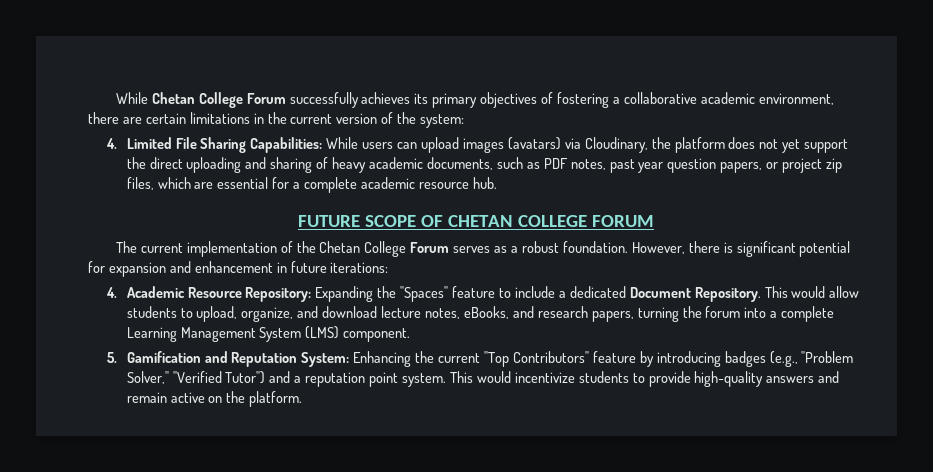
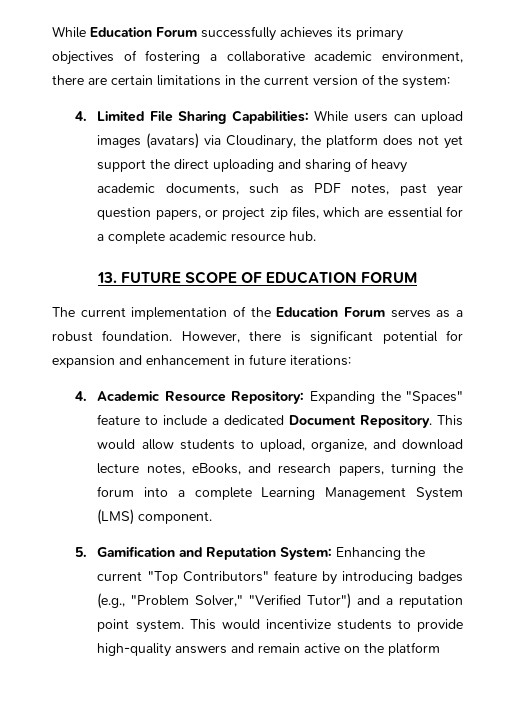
[115,92,243,108] While Chetan College -> [52,26,152,38] While Education
(497, 183) none -> [96,272,117,283] 13.
[448,215,588,227] CHETAN COLLEGE -> [266,271,358,284] EDUCATION
[319,241,407,257] Chetan College -> [276,307,339,317] Education
[249,391,303,407] platform. -> [388,642,441,656] platform

